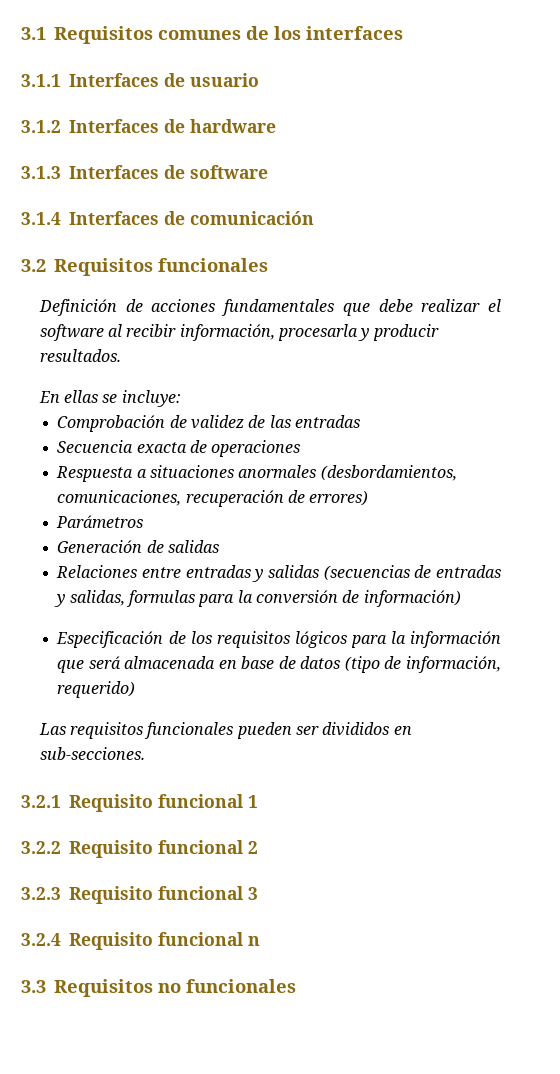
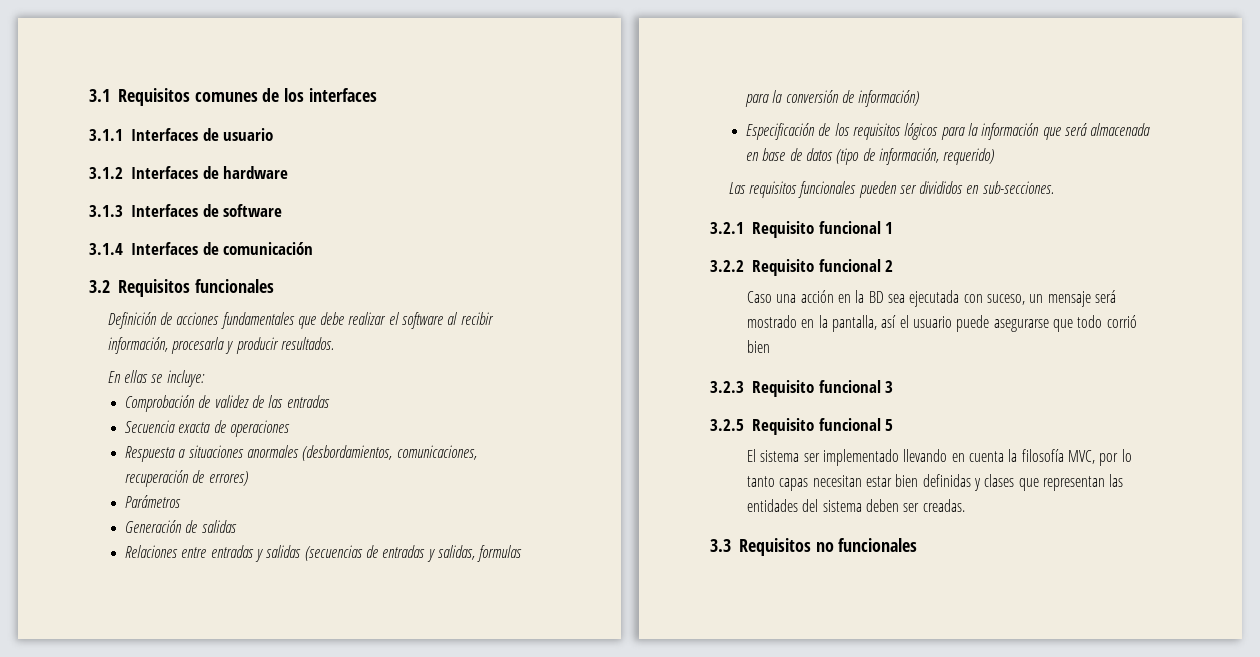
(258, 847) none -> [747,290,1116,307] [747,315,1137,332] [747,340,771,353] // Caso una acción en la BD sea ejecutada con suceso, un mensaje será mostrado en la pantalla, así el usuario puede asegurarse que todo corrió bien
[21,932,260,950] 3.2.4 Requisito funcional n -> [710,418,894,435] [747,449,1132,466] [747,474,1124,491] [747,499,965,512] 3.2.5 Requisito funcional 5 // El sistema ser implementado llevando en cuenta la filosofía MVC, por lo tanto capas necesitan estar bien definidas y clases que representan las entidades del sistema deben ser creadas.

